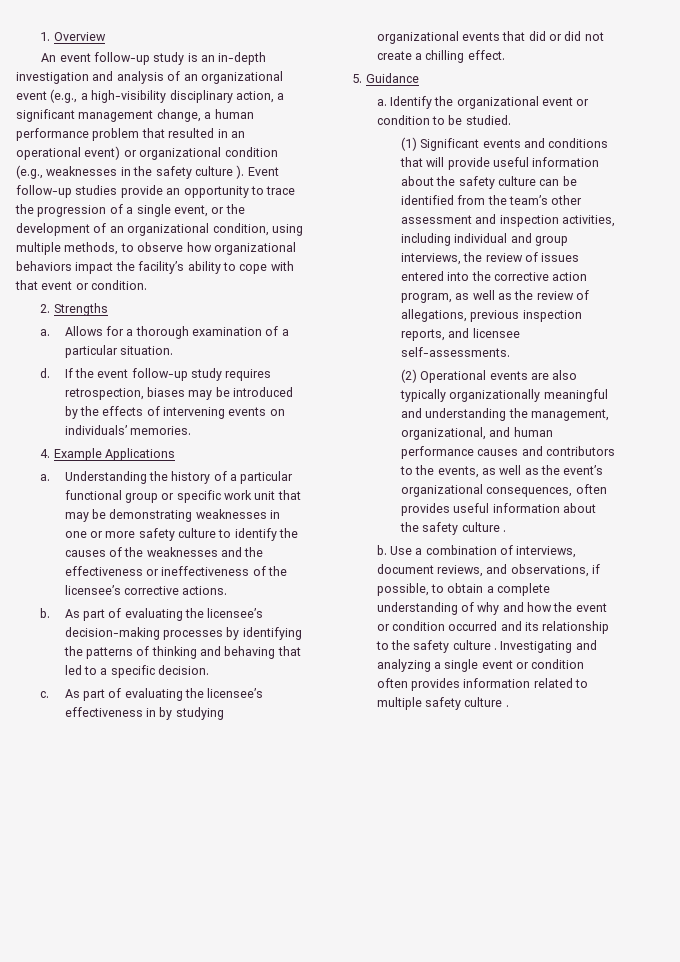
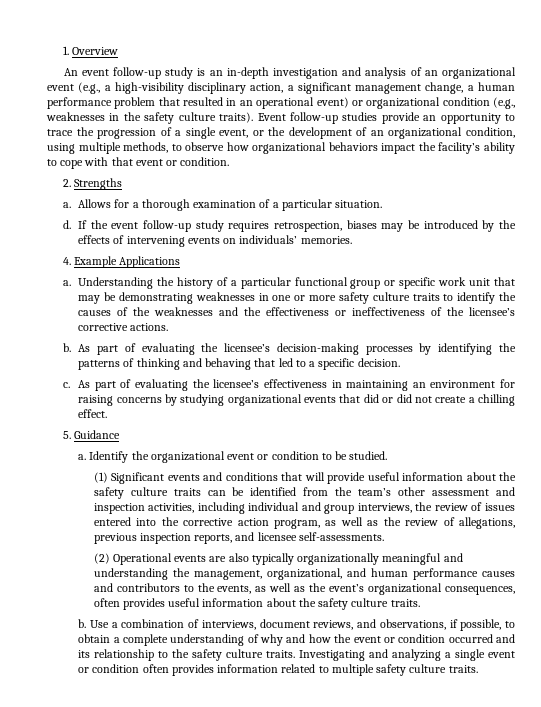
[236,165,245,179] ). -> [219,112,254,123] traits).
(217, 533) none -> [412,293,440,301] traits
(156, 712) none -> [346,379,516,391] [78,395,162,406] maintaining an environment for raising concerns
(536, 181) none -> [173,488,201,496] traits
[502,530,506,532] . -> [390,599,420,607] traits.
[494,648,498,650] . -> [266,650,296,658] traits.
[505,705,509,707] . -> [448,665,478,673] traits.

